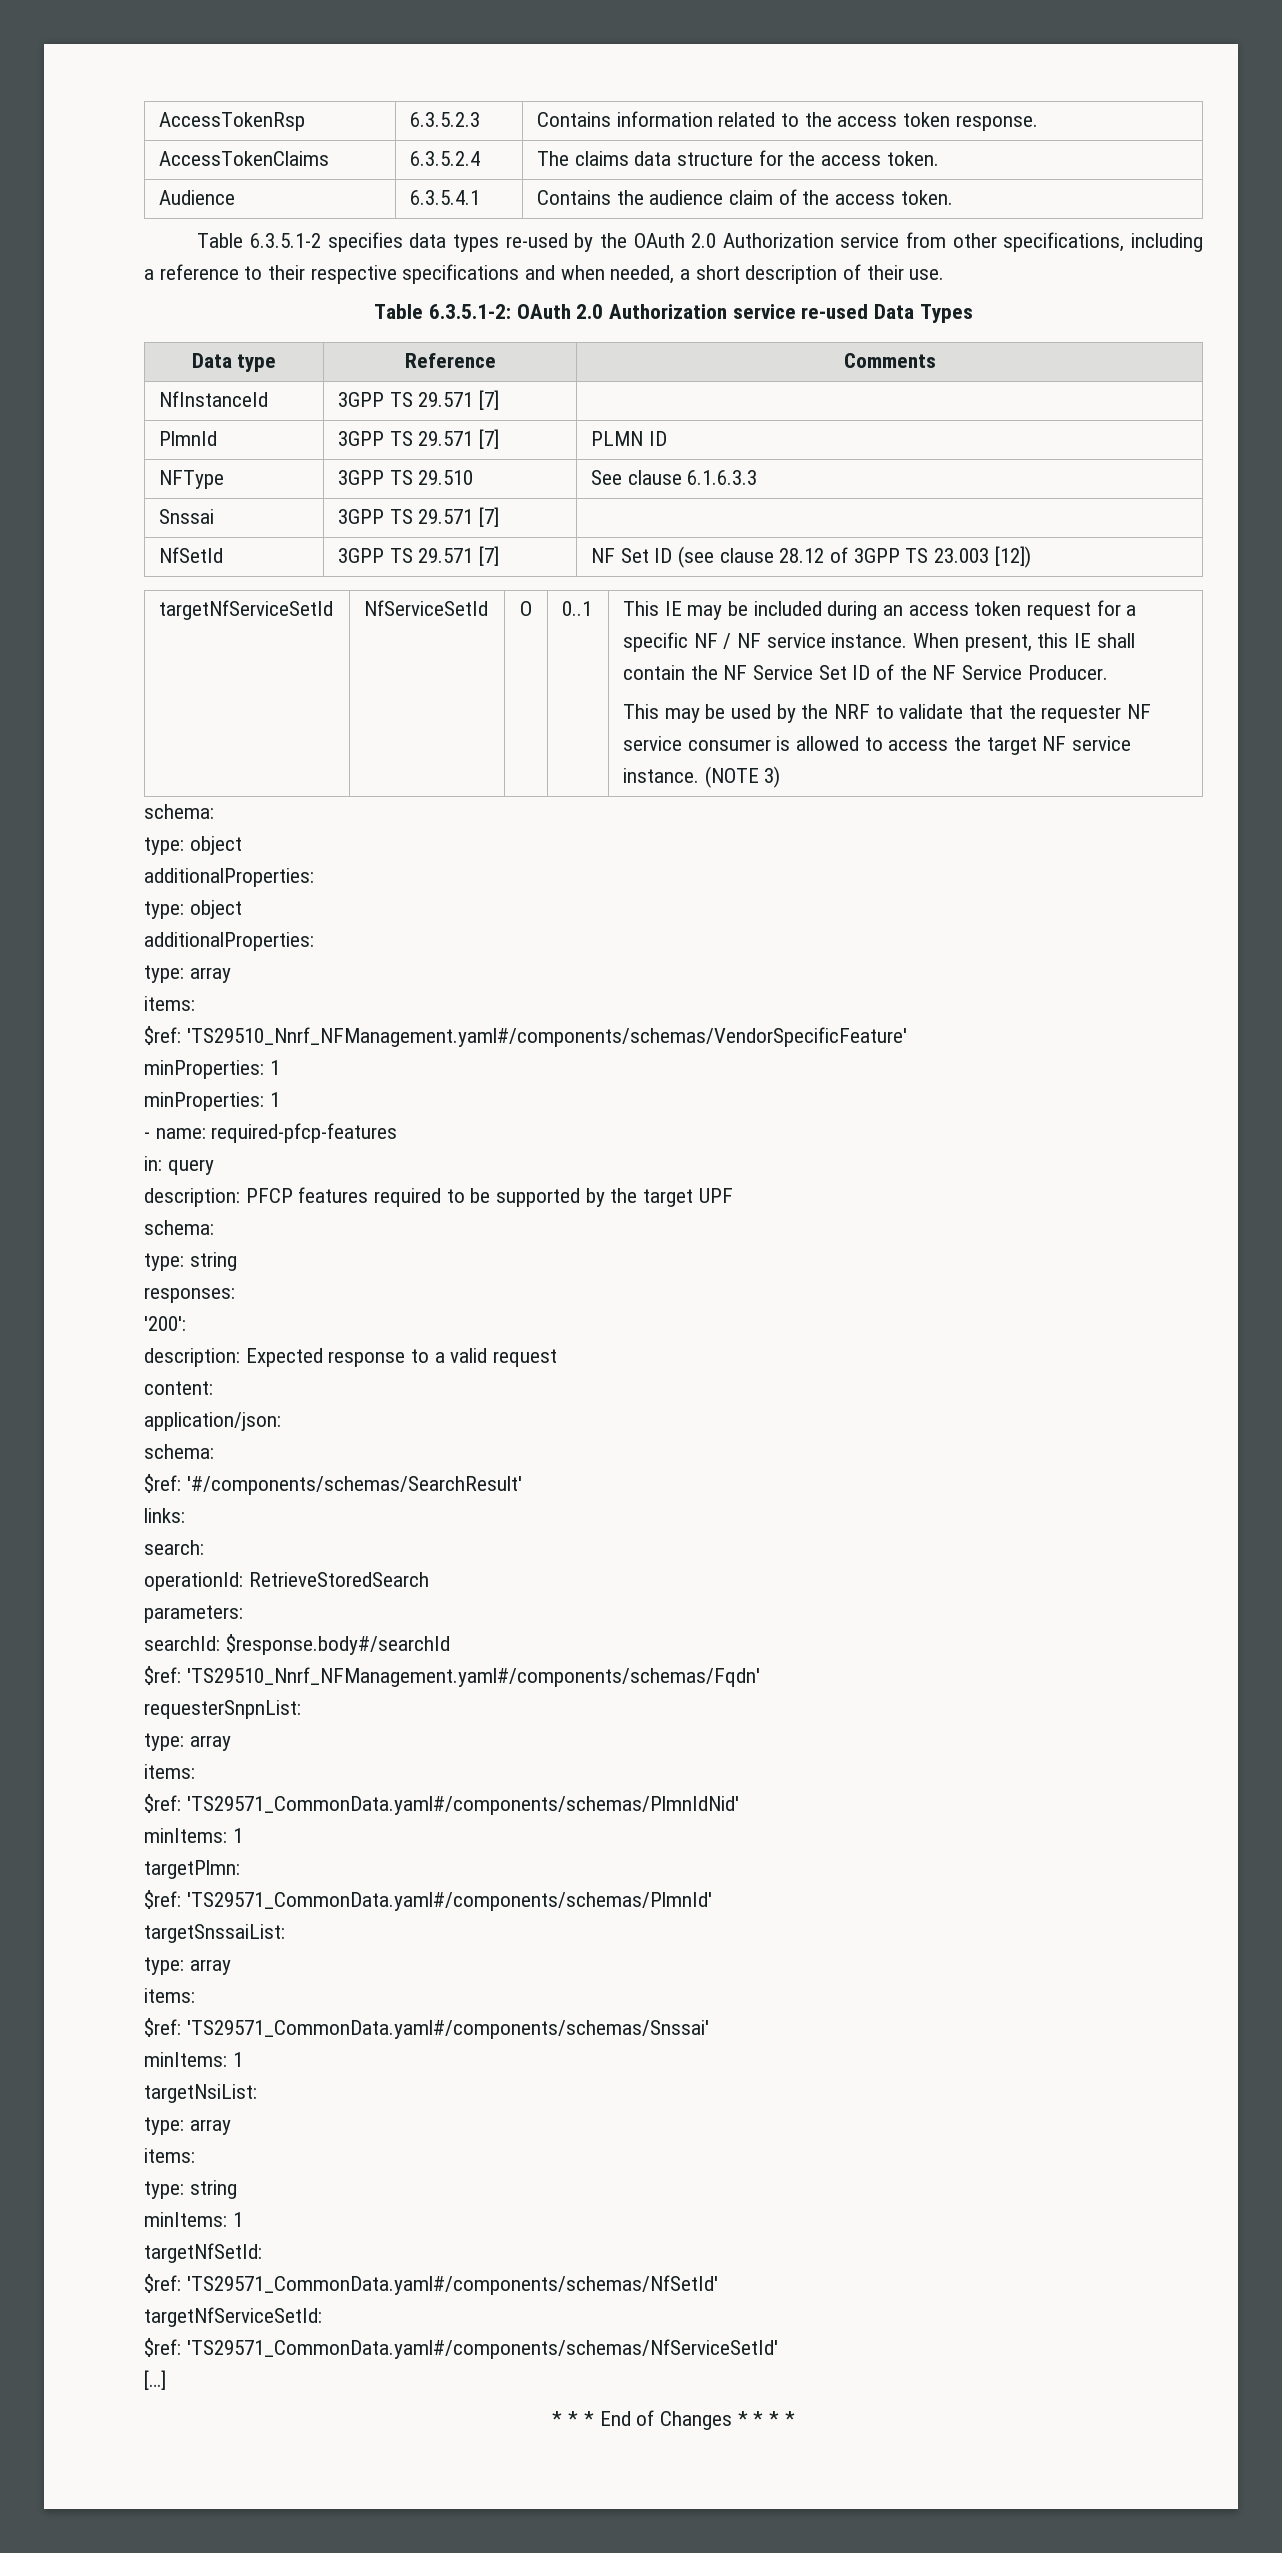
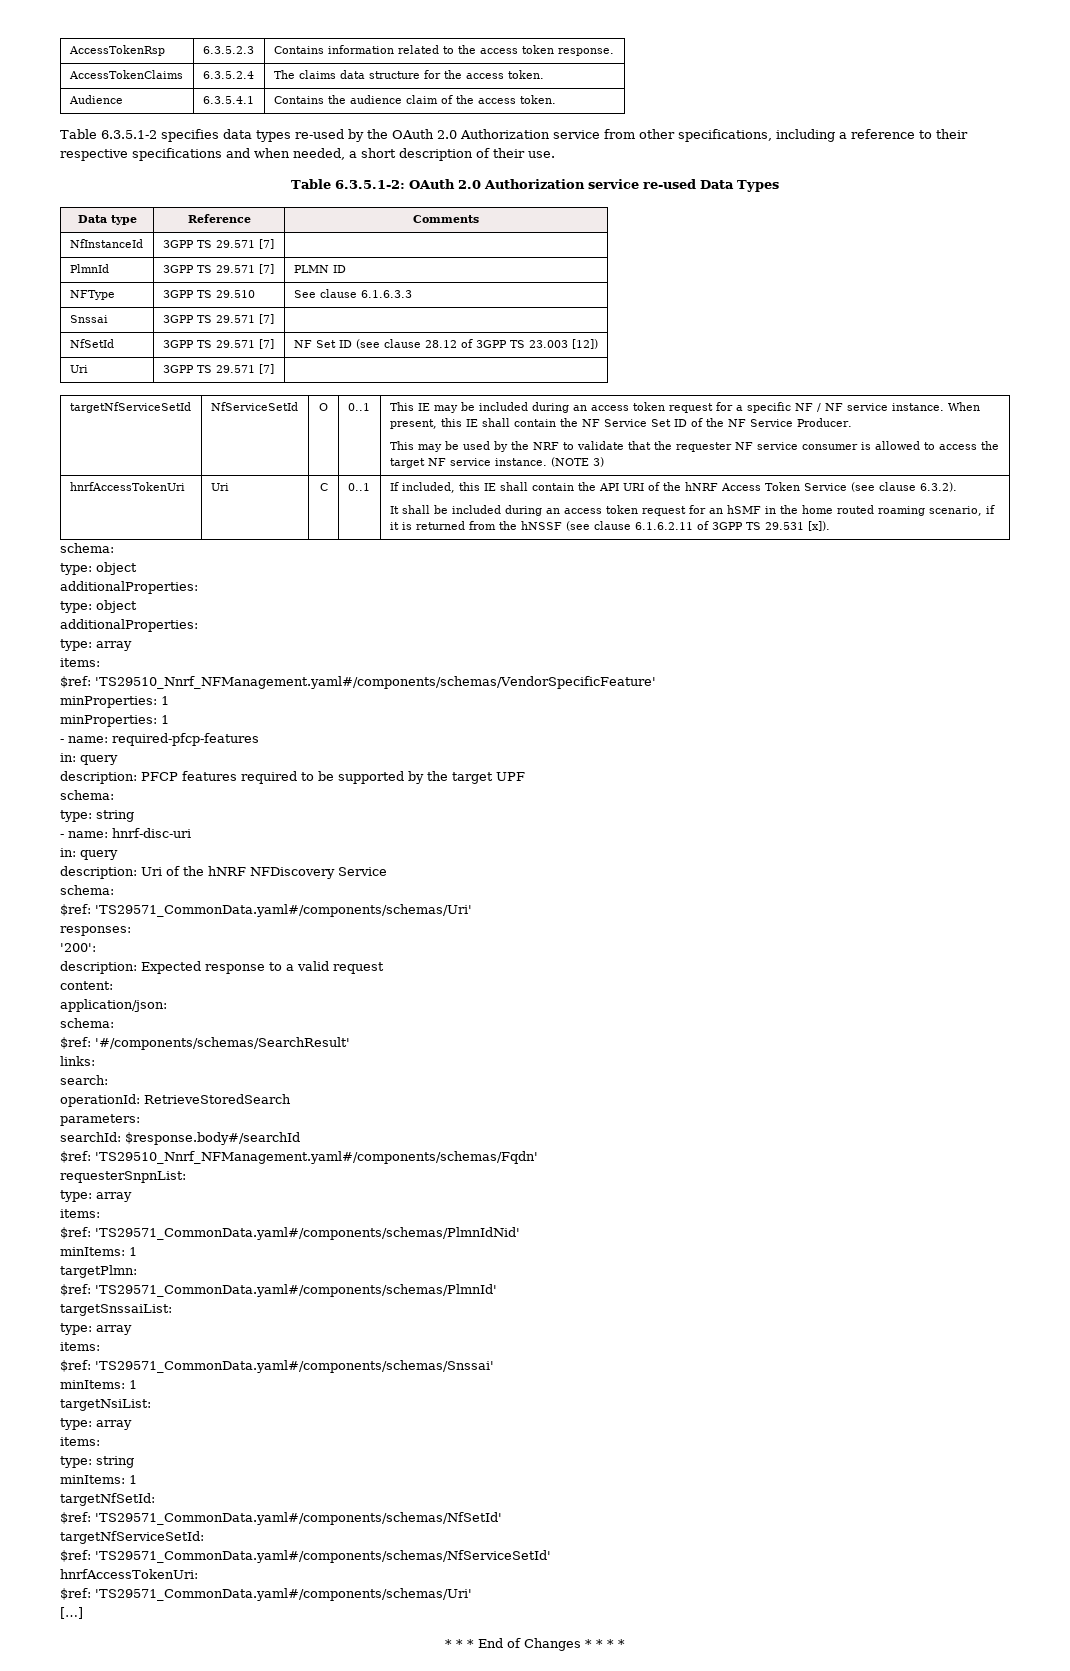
(1031, 557) none -> [69,365,88,373] [162,364,274,374] // Uri | 3GPP TS 29.571 [7] |
(781, 777) none -> [69,482,185,491] [210,483,229,491] [319,483,328,491] [347,483,370,491] [389,482,957,493] [389,505,995,516] [389,521,830,531] // hnrfAccessTokenUri | Uri | C | 0..1 | If included, this IE shall contain the API URI of the hNRF Access Token Service (see clause 6.3.2). // It shall be included during an access token request for an hSMF in the home routed roaming scenario, if it is returned from the hNSSF (see clause 6.1.6.2.11 of 3GPP TS 29.531 [x]).
(237, 1261) none -> [60,828,191,838] [60,848,118,860] [60,866,387,879] [60,885,114,895] [60,904,472,917] // - name: hnrf-disc-uri // in: query // description: Uri of the hNRF NFDiscovery Service // schema: // $ref: 'TS29571_CommonData.yaml#/components/schemas/Uri'
(778, 2349) none -> [60,1569,198,1579] [60,1588,472,1601] // hnrfAccessTokenUri: // $ref: 'TS29571_CommonData.yaml#/components/schemas/Uri'

